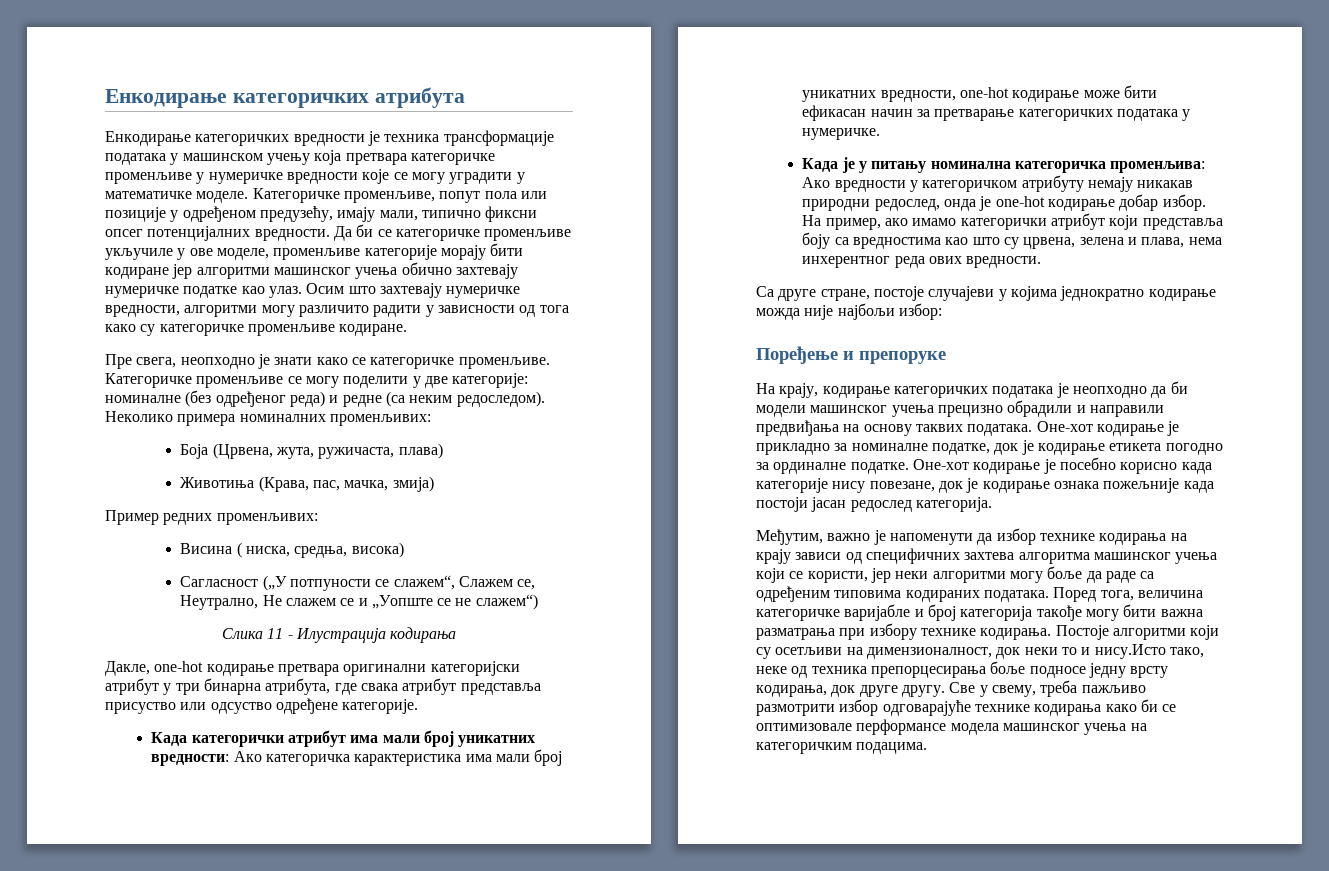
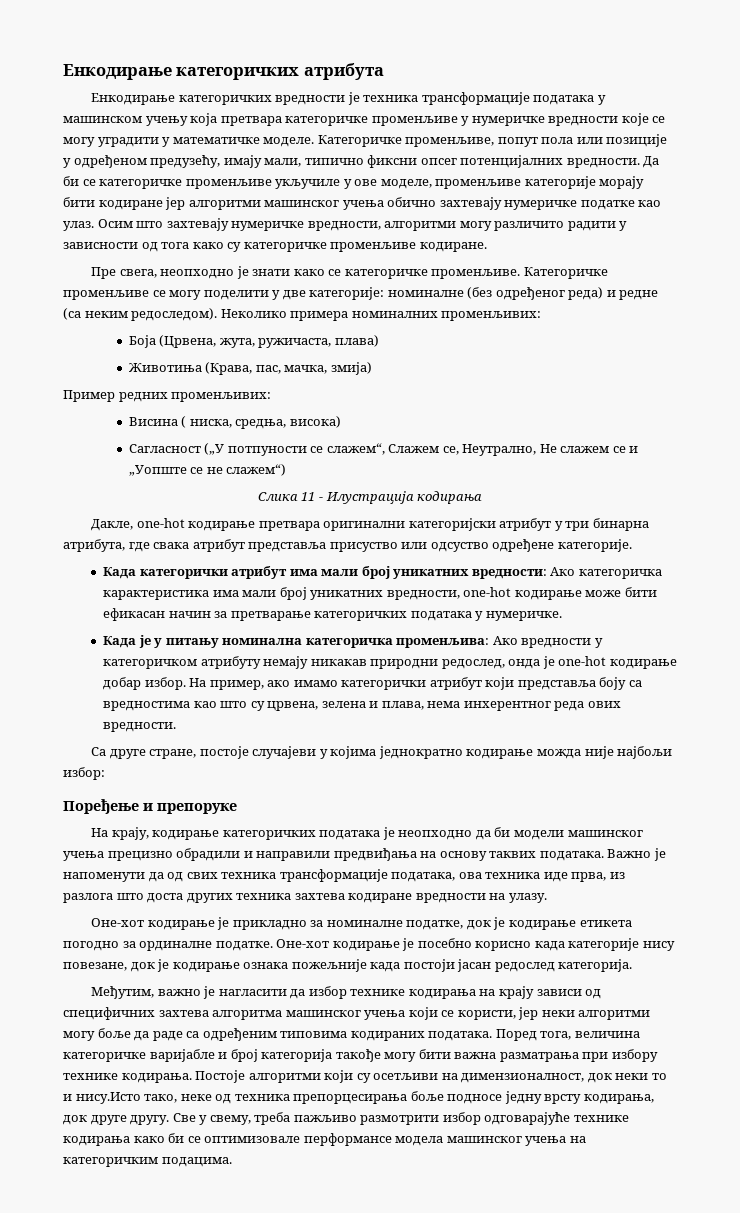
(1033, 430) none -> [607,848,666,861] [63,869,625,882] [63,893,547,903] Важно је напоменути да од свих техника трансформације података, ова техника иде прва, из разлога што доста других техника захтева кодиране вредности на улазу. //
[889,533,973,545] напоменути -> [218,989,287,996] нагласити

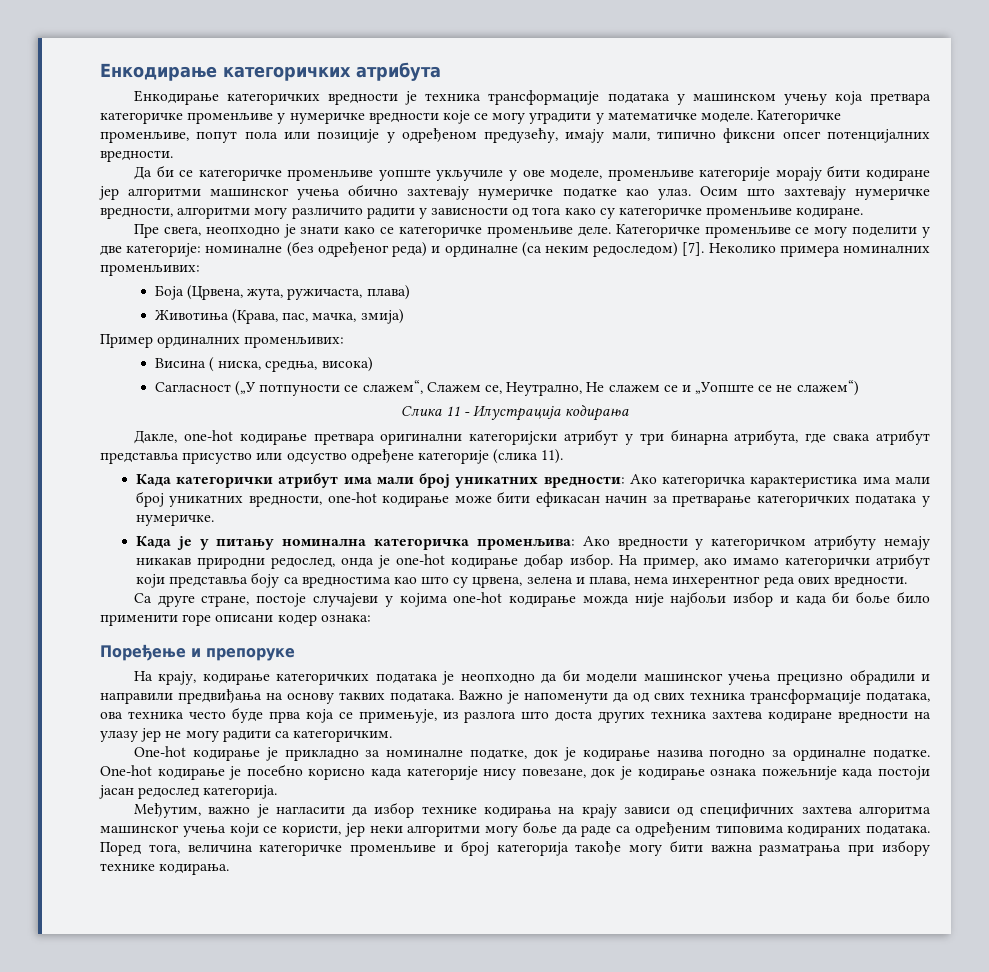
(640, 163) none -> (173, 156) //
(272, 184) none -> [378,169,431,181] уопште
[431,269,521,279] променљиве. -> [486,226,611,238] променљиве деле.
[619,290,659,300] редне -> [444,245,518,257] ординалне
[131,308,218,321] редоследом). -> [593,242,705,257] редоследом) [7].
[118,392,168,402] редних -> [157,336,241,348] ординалних
[557,539,632,552] категорије. -> [417,449,564,464] категорије (слика 11).
[378,746,463,759] једнократно -> [453,592,503,603] one-hot
[63,767,105,780] избор: -> [733,591,931,607] [100,614,371,626] избор и када би боље било применити горе описани кодер ознака:
[543,872,607,882] иде прва, -> [188,707,437,723] често буде прва која се примењује,
[508,893,547,903] [91,918,145,927] улазу. // Оне-хот -> [100,728,393,742] [133,746,186,757] улазу јер не могу радити са категоричким. // One-hot
[579,920,632,927] етикета -> [656,750,704,757] назива
[276,939,330,948] Оне-хот -> [100,765,152,776] One-hot
[149,1049,215,1062] варијабле -> [350,844,437,856] променљиве
[195,1070,667,1083] [63,1091,654,1104] [63,1112,629,1125] [63,1133,586,1146] [63,1157,232,1167] Постоје алгоритми који су осетљиви на димензионалност, док неки то и нису.Исто тако, неке од техника препорцесирања боље подносе једну врсту кодирања, док друге другу. Све у свему, треба пажљиво размотрити избор одговарајуће технике кодирања како би се оптимизовале перформансе модела машинског учења на категоричким подацима. -> (230, 869) none

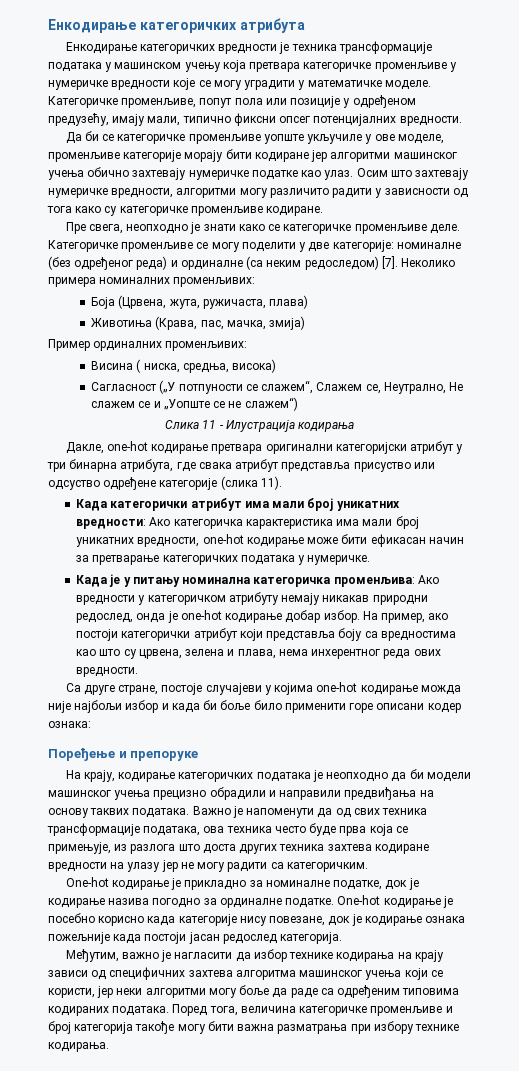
[732,558,779,565] имамо -> [76,629,119,641] постоји

